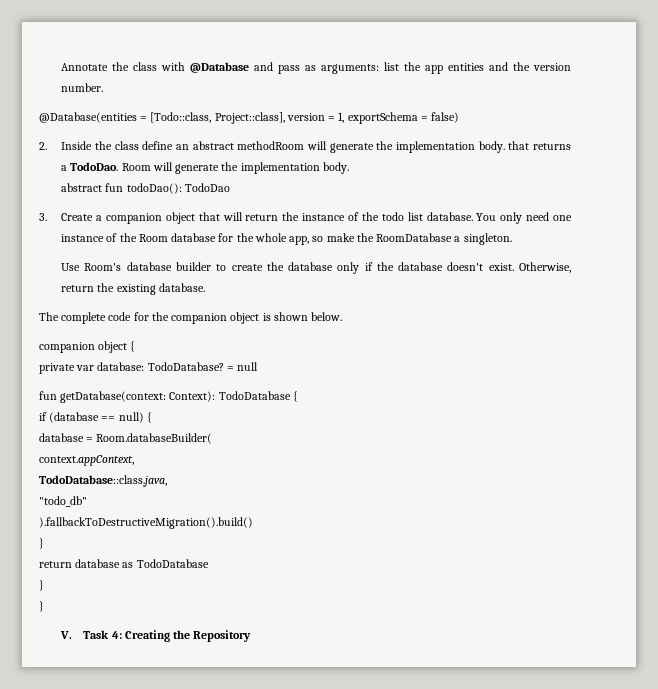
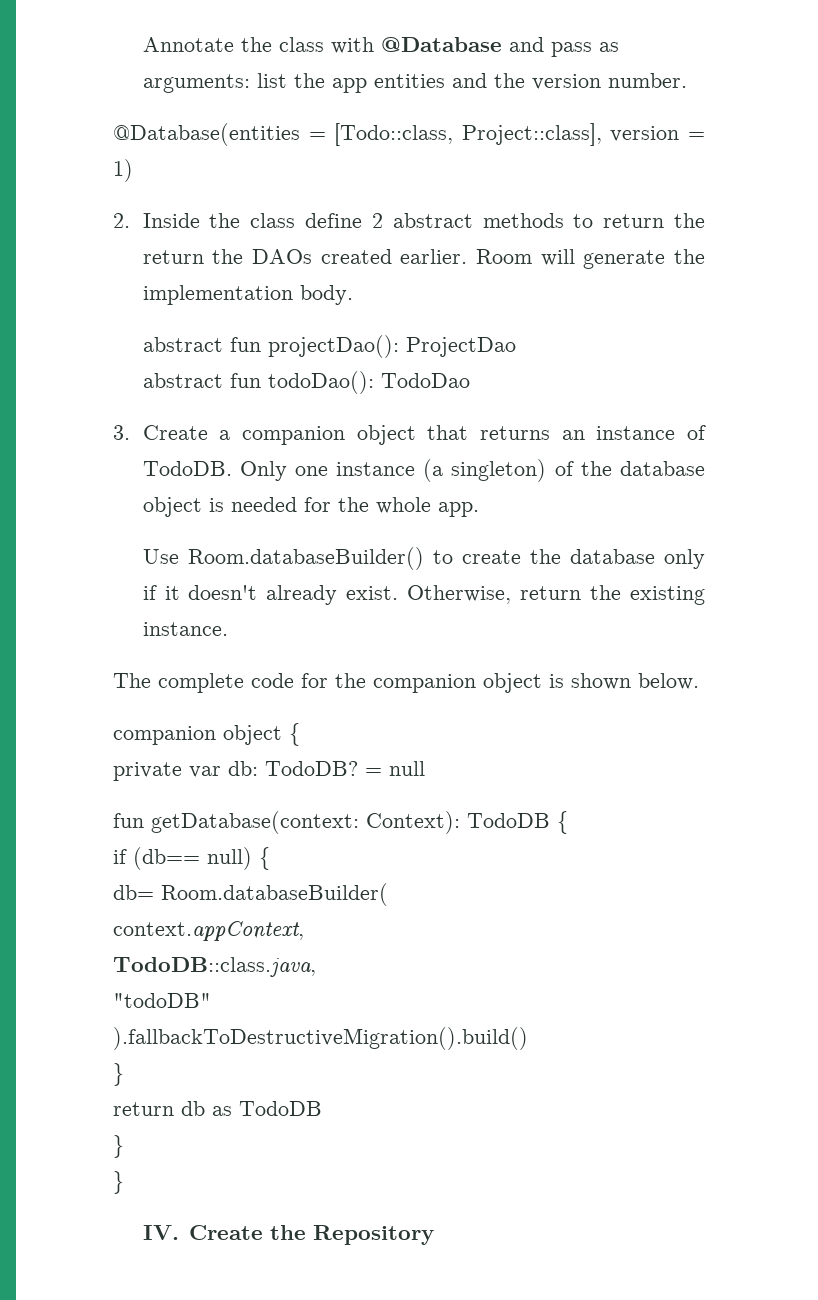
[338,112,460,124] 1, exportSchema = false) -> [113,159,133,182] 1)
[175,141,572,153] [61,162,119,171] an abstract methodRoom will generate the implementation body. that returns a TodoDao. -> [371,213,705,228] [142,249,468,264] 2 abstract methods to return the return the DAOs created earlier.
(349, 168) none -> [142,335,516,358] // abstract fun projectDao(): ProjectDao
[222,212,572,224] [61,233,512,245] [61,262,211,271] will return the instance of the todo list database. You only need one instance of the Room database for the whole app, so make the RoomDatabase a singleton. // Use Room's database builder -> [479,425,706,440] [142,459,705,482] [142,497,479,517] [142,547,424,570] returns an instance of TodoDB. Only one instance (a singleton) of the database object is needed for the whole app. // Use Room.databaseBuilder()
[376,262,484,271] the database doesn't -> [164,585,338,605] it doesn't already
[158,283,205,292] database. -> [142,622,228,636] instance.
[97,362,224,371] database: TodoDatabase? -> [228,761,358,776] db: TodoDB?
[218,391,291,400] TodoDatabase -> [467,813,550,828] TodoDB
[49,412,116,423] (database == -> [133,847,200,870] (db==
[39,433,94,442] database = -> [113,885,154,900] db=
[39,475,167,487] [39,496,87,507] TodoDatabase::class.java, // "todo_db" -> [113,957,316,977] [113,993,211,1008] TodoDB::class.java, // "todoDB"
[75,559,209,568] database as TodoDatabase -> [181,1101,322,1116] db as TodoDB
[60,630,170,642] V. Task 4: Creating -> [142,1225,264,1240] IV. Create

